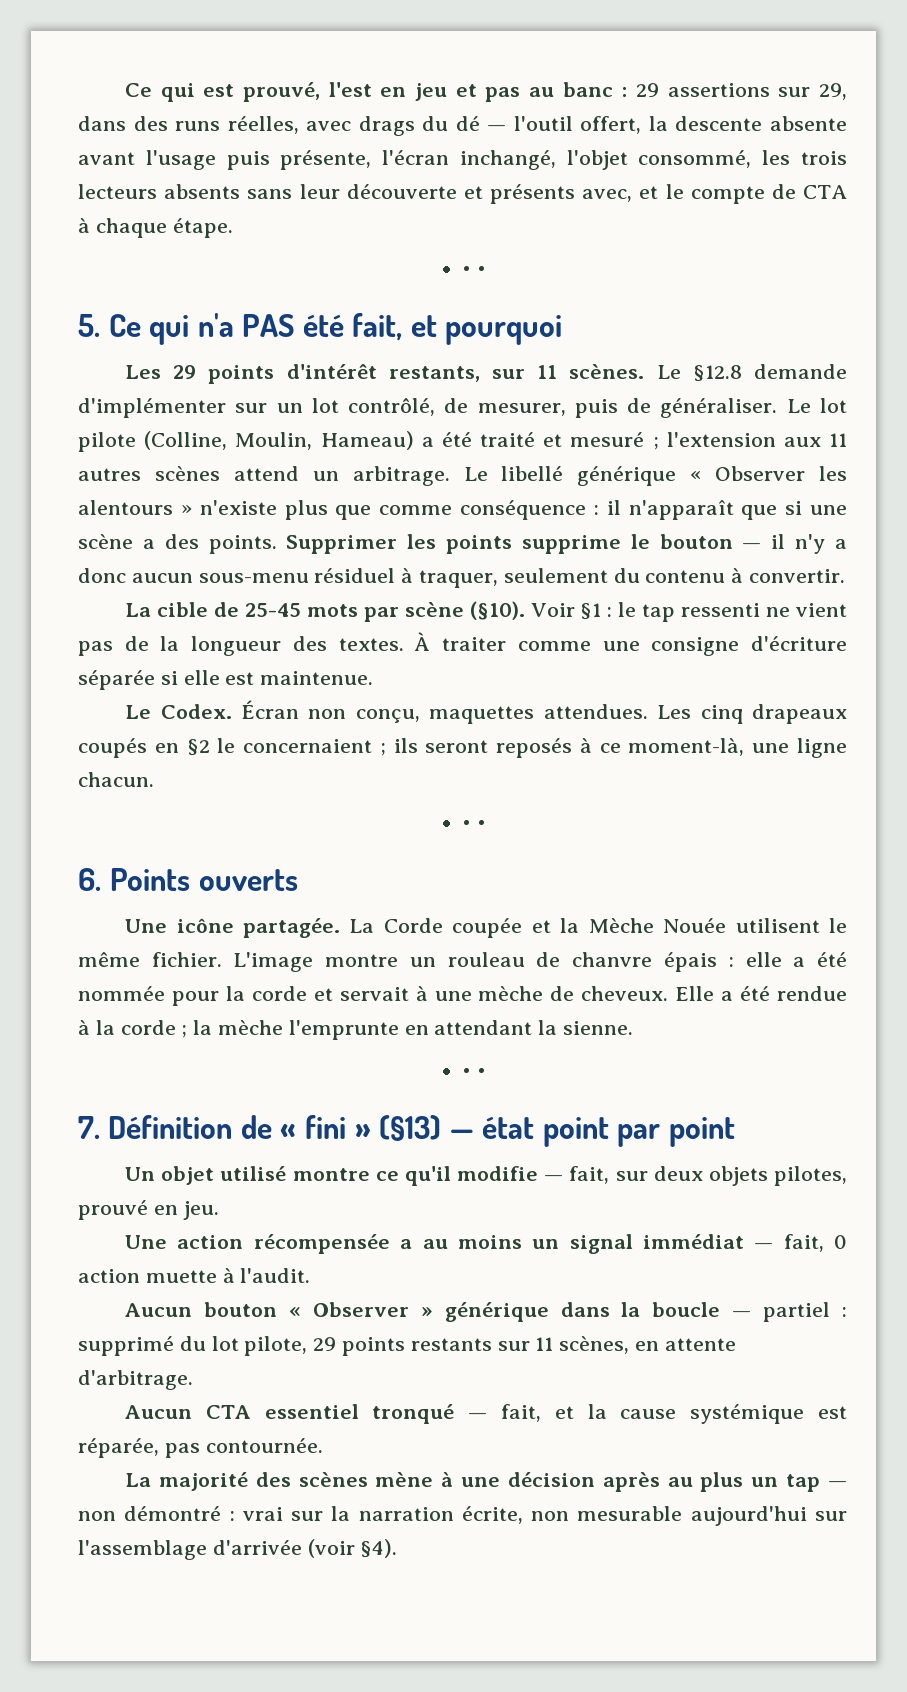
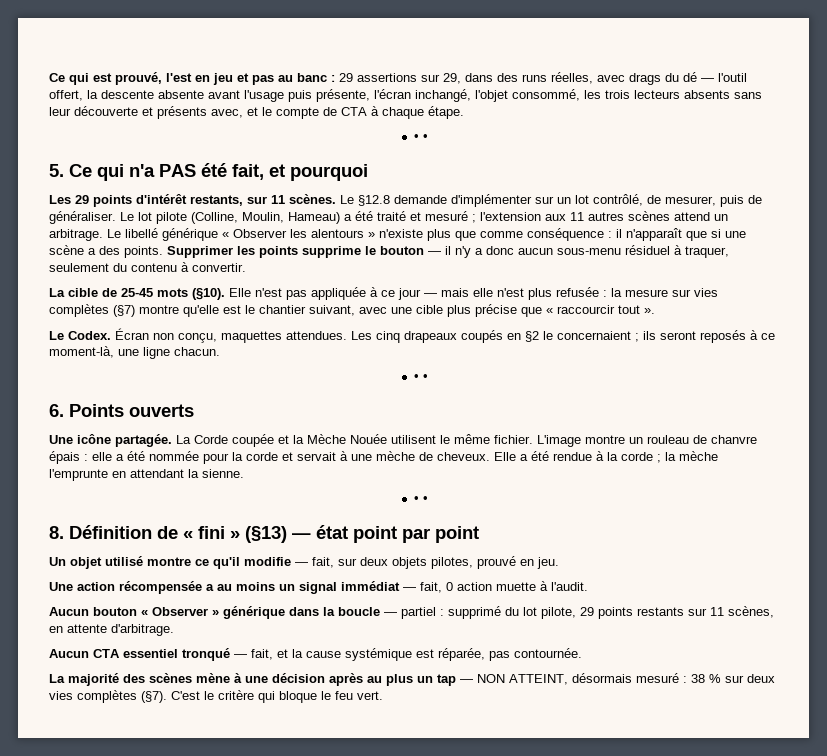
[363,601,847,622] [78,632,848,656] [78,670,374,690] par scène (§10). Voir §1 : le tap ressenti ne vient pas de la longueur des textes. À traiter comme une consigne d'écriture séparée si elle est maintenue. -> [192,287,718,300] [49,304,655,317] (§10). Elle n'est pas appliquée à ce jour — mais elle n'est plus refusée : la mesure sur vies complètes (§7) montre qu'elle est le chantier suivant, avec une cible plus précise que « raccourcir tout ».
[78,1116,100,1139] 7. -> [49,526,64,539] 8.
[78,1506,847,1526] [78,1539,398,1560] non démontré : vrai sur la narration écrite, non mesurable aujourd'hui sur l'assemblage d'arrivée (voir §4). -> [477,673,775,685] [49,690,383,703] NON ATTEINT, désormais mesuré : 38 % sur deux vies complètes (§7). C'est le critère qui bloque le feu vert.

